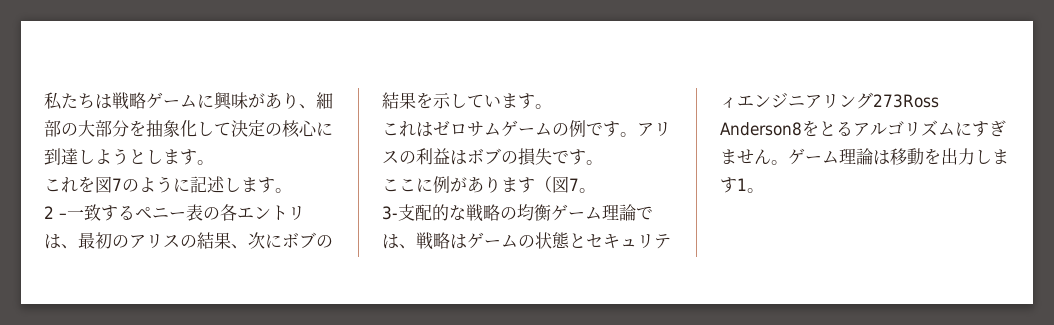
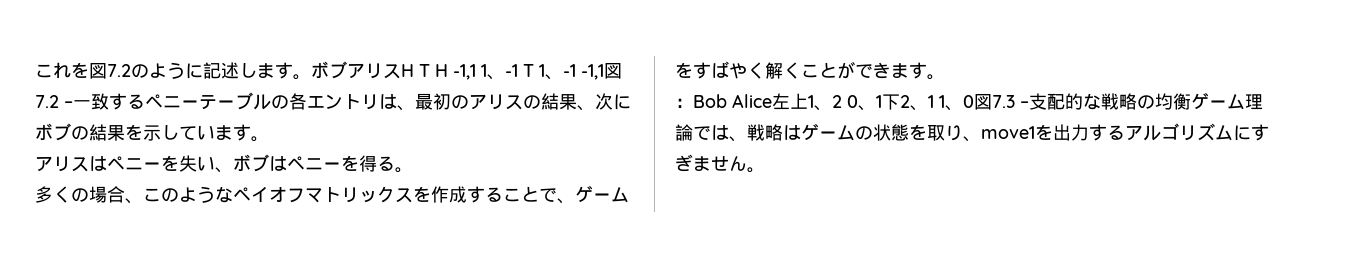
[44,92,333,110] [44,120,333,138] [44,148,214,165] 私たちは戦略ゲームに興味があり、細部の大部分を抽象化して決定の核心に到達しようとします。 // -> (35, 71) none
[112,178,122,191] 7 -> [107,64,131,77] 7.2
[44,206,54,219] // 2 -> [311,61,622,80] [35,95,59,108] ボブアリスH T H -1,1 1、-1 T 1、-1 -1,1図7.2
[186,204,203,221] 表 -> [199,92,271,110] テーブル
[382,120,671,137] [382,148,603,166] [382,176,596,193] [382,206,398,220] これはゼロサムゲームの例です。アリスの利益はボブの損失です。 // ここに例があります（図7。 // 3- -> [35,154,413,173] [35,186,629,204] [675,61,945,80] [675,93,1029,111] アリスはペニーを失い、ボブはペニーを得る。 // 多くの場合、このようなペイオフマトリックスを作成することで、ゲームをすばやく解くことができます。 // ：Bob Alice左上1、2 0、1下2、1 1、0図7.3 –
[569,233,671,249] [720,92,939,109] [720,120,836,137] とセキュリティエンジニアリング273Ross Anderson8をと -> [909,124,1107,142] を取り、move1を出力す
[788,148,1009,165] [720,177,764,193] ゲーム理論は移動を出力します1。 -> (765, 170) none

